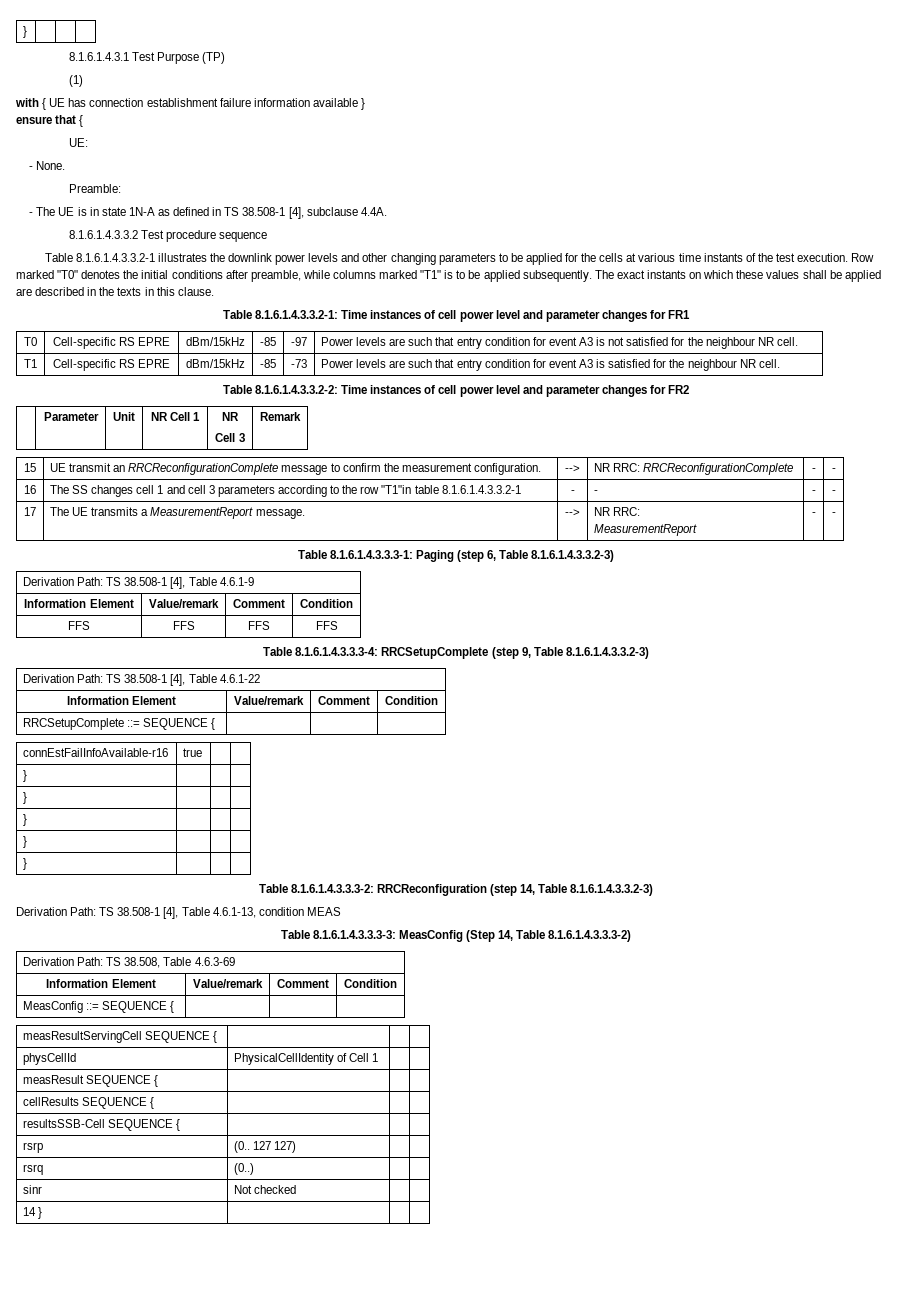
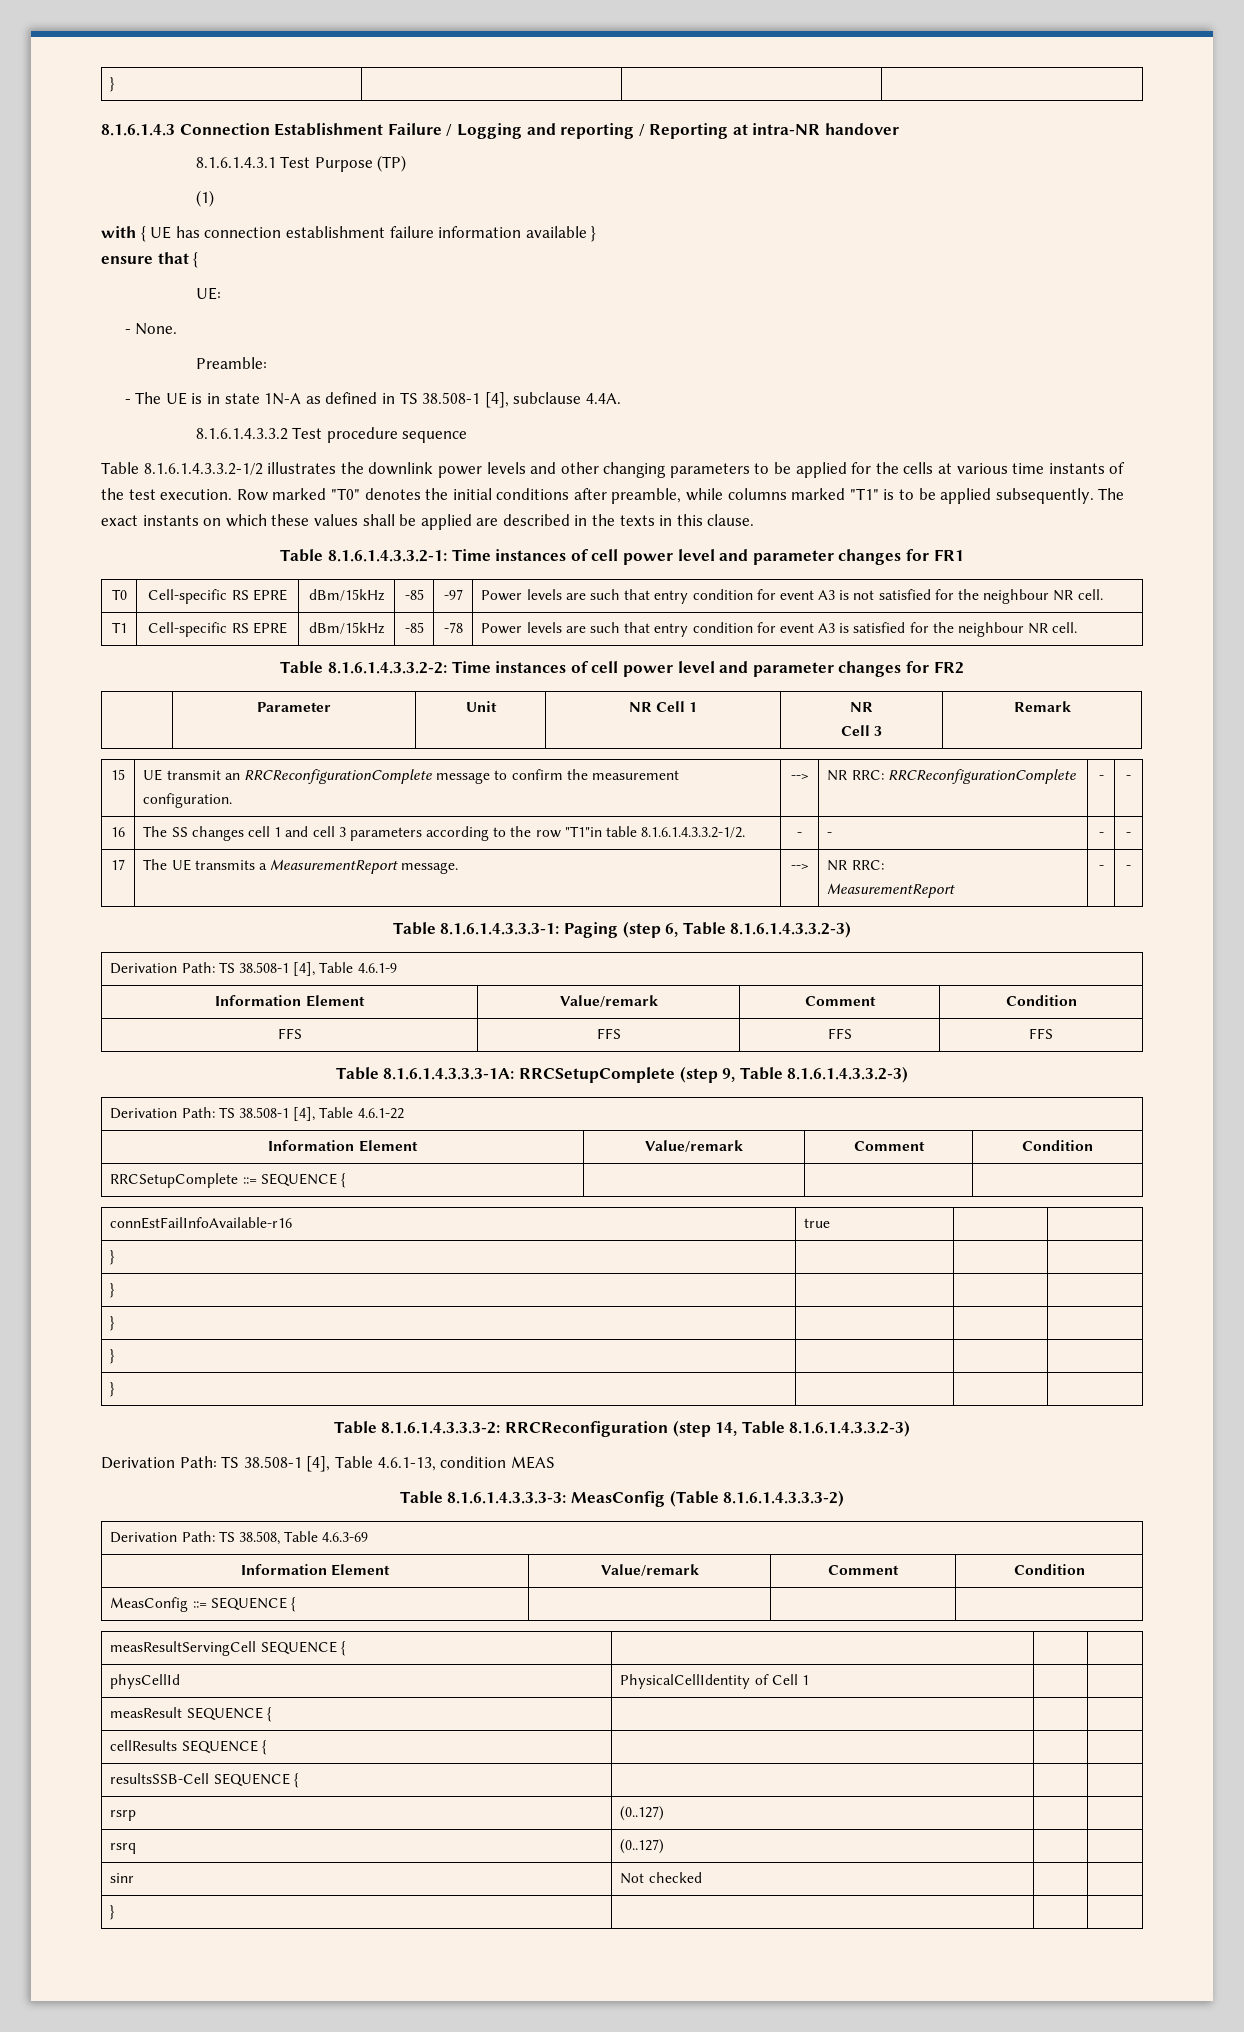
[23,26,28,38] } | | | -> [110,77,116,92] [101,123,900,139] } | | | // 8.1.6.1.4.3 Connection Establishment Failure / Logging and reporting / Reporting at intra-NR handover
[75,253,155,262] 8.1.6.1.4.3.3.2-1 -> [143,463,263,475] 8.1.6.1.4.3.3.2-1/2
[291,359,307,368] -73 -> [443,622,463,633] -78
[441,485,521,494] 8.1.6.1.4.3.3.2-1 -> [641,827,746,838] 8.1.6.1.4.3.3.2-1/2.
[295,647,379,656] 8.1.6.1.4.3.3.3-4: -> [383,1068,515,1080] 8.1.6.1.4.3.3.3-1A:
[466,930,546,942] (Step 14, Table -> [669,1490,719,1507] (Table
[234,1141,297,1153] (0.. 127 127) -> [620,1806,665,1821] (0..127)
[234,1163,255,1175] (0..) -> [620,1839,665,1854] (0..127)
[23,1207,37,1216] 14 -> (702, 1877) none

